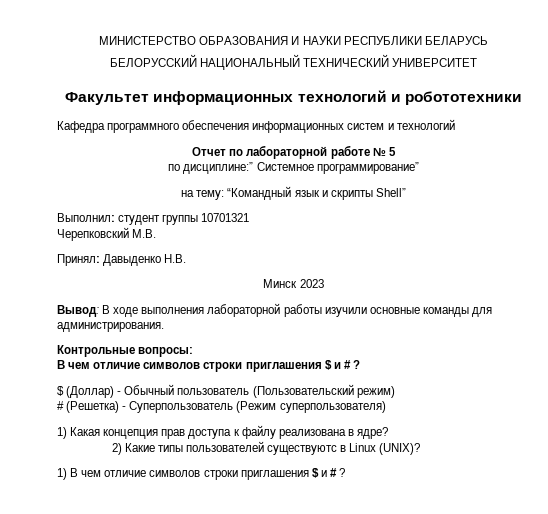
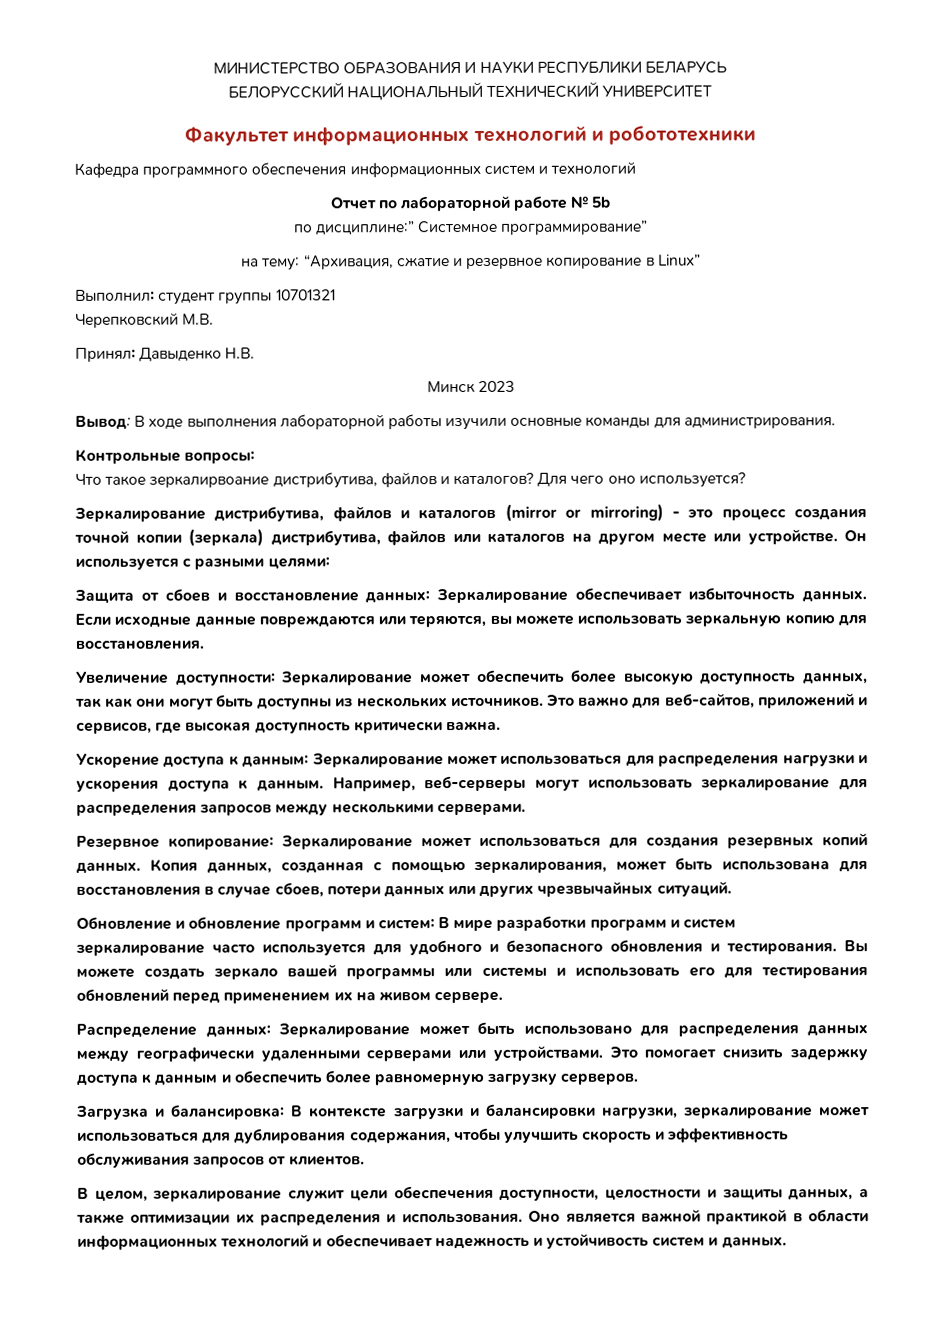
[388,147,396,156] 5 -> [591,196,611,208] 5b
[227,186,406,200] “Командный язык и скрипты Shell” -> [303,254,701,270] “Архивация, сжатие и резервное копирование в Linux”
[57,360,360,372] [57,384,395,398] [57,401,386,413] [57,425,388,439] [111,441,421,455] [57,468,346,480] В чем отличие символов строки приглашения $ и # ? // $ (Доллар) - Обычный пользователь (Пользовательский режим) // # (Решетка) - Суперпользователь (Режим суперпользователя) // 1) Какая концепция прав доступа к файлу реализована в ядре? // 2) Какие типы пользователей существуютс в Linux (UNIX)? // 1) В чем отличие символов строки приглашения $ и # ? -> [75,472,746,489] [74,503,868,522] [74,528,867,547] [75,557,330,570] [74,587,868,604] [75,613,867,628] [75,640,204,650] [76,669,868,686] [75,693,868,710] [76,720,501,734] [76,752,868,768] [76,775,868,792] [76,803,526,816] [76,833,868,850] [76,857,868,874] [76,881,732,898] [76,915,737,932] [76,939,868,956] [76,964,869,980] [76,988,504,1004] [76,1021,868,1038] [76,1045,869,1062] [76,1070,639,1086] [76,1103,871,1120] [77,1127,790,1144] [77,1152,365,1168] [77,1185,870,1202] [76,1209,870,1226] [77,1233,787,1250] Что такое зеркалирвоание дистрибутива, файлов и каталогов? Для чего оно используется? // Зеркалирование дистрибутива, файлов и каталогов (mirror or mirroring) - это процесс создания точной копии (зеркала) дистрибутива, файлов или каталогов на другом месте или устройстве. Он используется с разными целями: // Защита от сбоев и восстановление данных: Зеркалирование обеспечивает избыточность данных. Если исходные данные повреждаются или теряются, вы можете использовать зеркальную копию для восстановления. // Увеличение доступности: Зеркалирование может обеспечить более высокую доступность данных, так как они могут быть доступны из нескольких источников. Это важно для веб-сайтов, приложений и сервисов, где высокая доступность критически важна. // Ускорение доступа к данным: Зеркалирование может использоваться для распределения нагрузки и ускорения доступа к данным. Например, веб-серверы могут использовать зеркалирование для распределения запросов между несколькими серверами. // Резервное копирование: Зеркалирование может использоваться для создания резервных копий данных. Копия данных, созданная с помощью зеркалирования, может быть использована для восстановления в случае сбоев, потери данных или других чрезвычайных ситуаций. // Обновление и обновление программ и систем: В мире разработки программ и систем зеркалирование часто используется для удобного и безопасного обновления и тестирования. Вы можете создать зеркало вашей программы или системы и использовать его для тестирования обновлений перед применением их на живом сервере. // Распределение данных: Зеркалирование может быть использовано для распределения данных между географически удаленными серверами или устройствами. Это помогает снизить задержку доступа к данным и обеспечить более равномерную загрузку серверов. // Загрузка и балансировка: В контексте загрузки и балансировки нагрузки, зеркалирование может использоваться для дублирования содержания, чтобы улучшить скорость и эффективность обслуживания запросов от клиентов. // В целом, зеркалирование служит цели обеспечения доступности, целостности и защиты данных, а также оптимизации их распределения и использования. Оно является важной практикой в области информационных технологий и обеспечивает надежность и устойчивость систем и данных.

